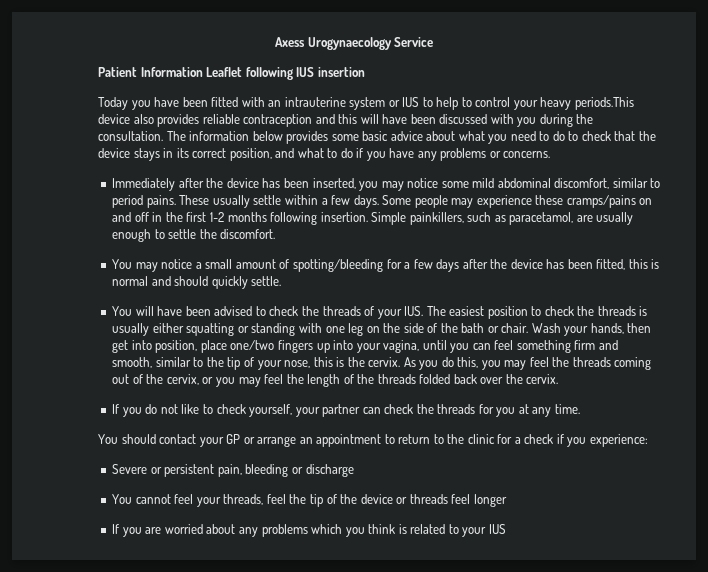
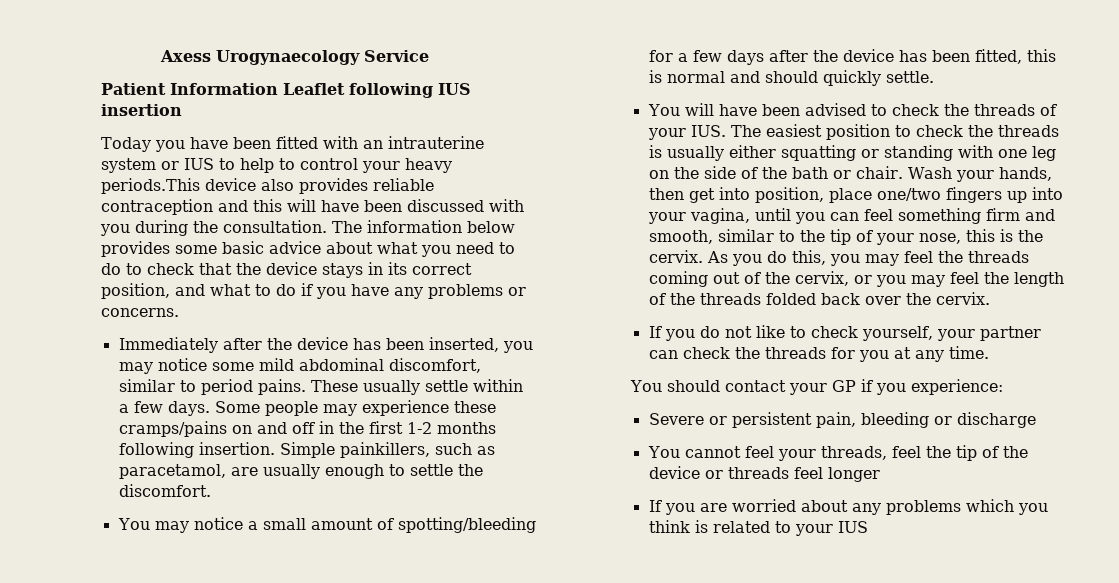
[243,434,554,447] or arrange an appointment to return to the clinic for a check -> (857, 386) none

